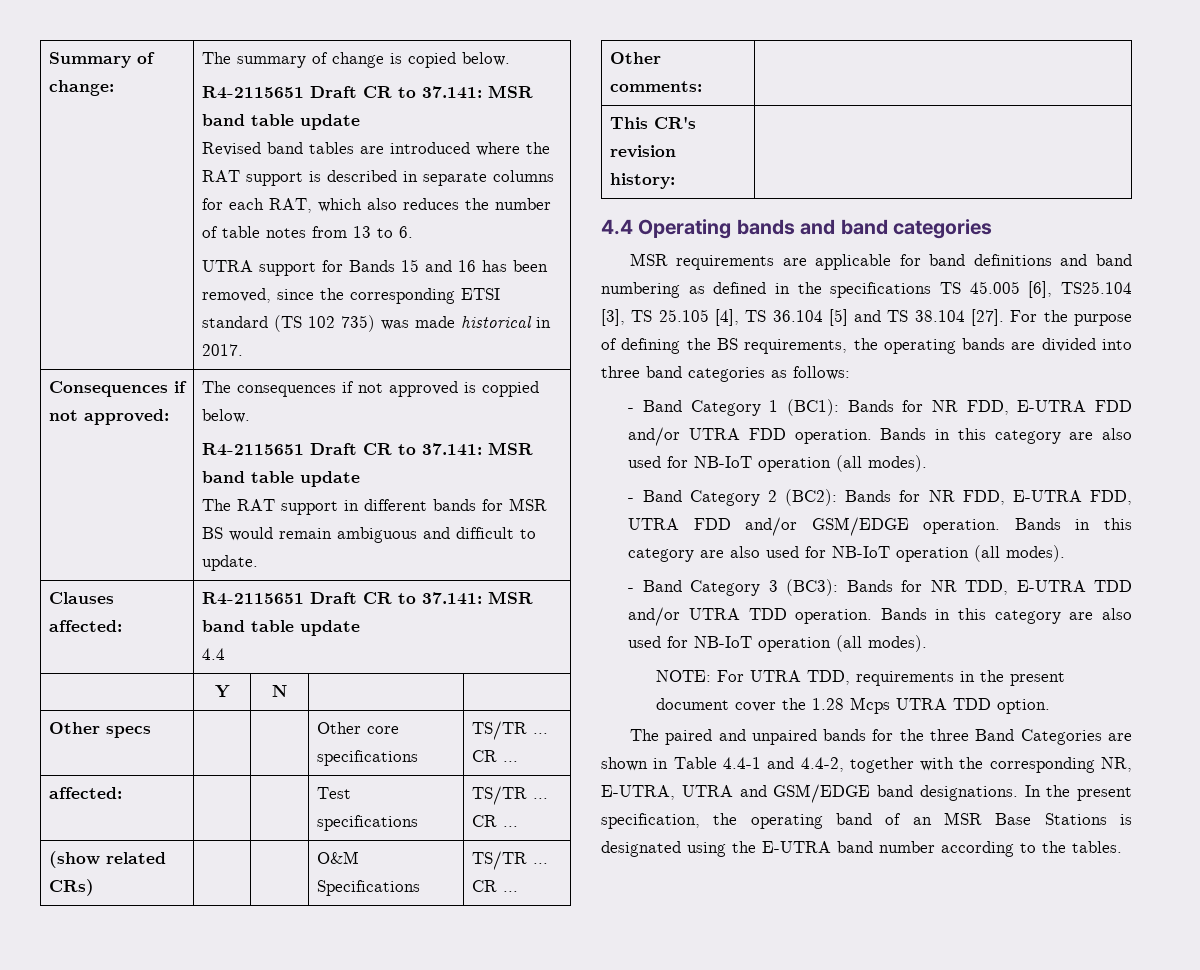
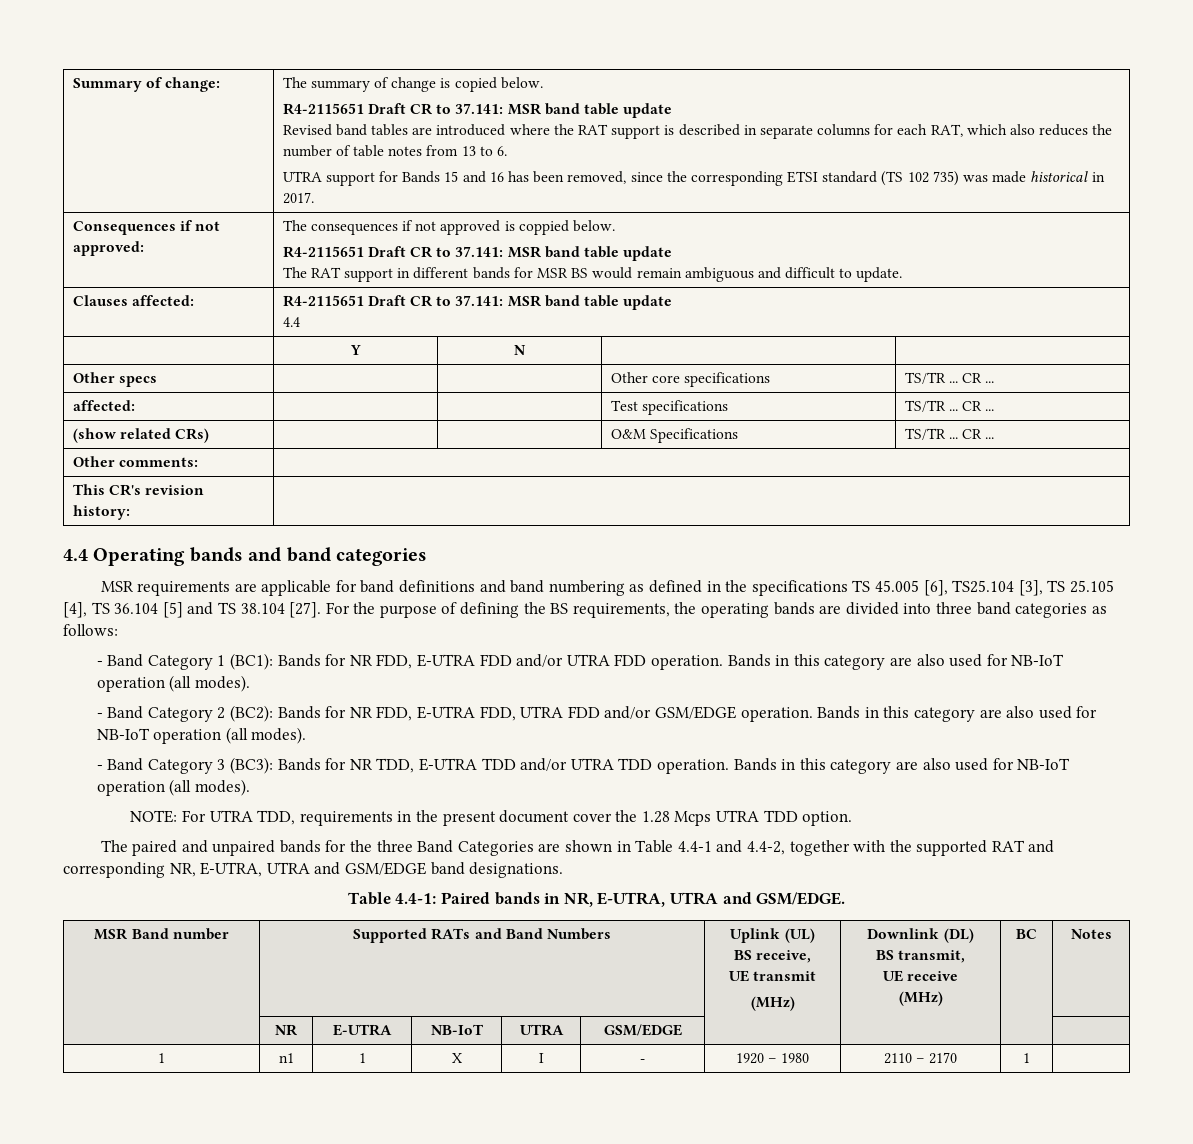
(984, 763) none -> [916,840,1055,856] supported RAT and
[1024,785,1132,801] [601,812,1132,829] [601,841,1122,857] In the present specification, the operating band of an MSR Base Stations is designated using the E-UTRA band number according to the tables. -> [347,892,846,907] [94,928,229,940] [353,928,611,943] [730,928,815,943] [733,950,812,963] [728,970,817,982] [750,996,795,1011] [867,928,974,943] [875,950,966,963] [882,970,959,982] [898,991,943,1006] [1016,929,1037,939] [1070,929,1112,939] [275,1024,297,1036] [333,1024,392,1036] [430,1024,483,1035] [519,1024,564,1036] [603,1024,682,1036] [158,1053,165,1063] [278,1053,294,1063] [358,1053,366,1063] [451,1053,462,1063] [538,1053,544,1063] [640,1059,645,1063] [735,1053,810,1064] [883,1052,958,1064] [1023,1053,1030,1063] // Table 4.4-1: Paired bands in NR, E-UTRA, UTRA and GSM/EDGE. // MSR Band number | Supported RATs and Band Numbers | Uplink (UL) // BS receive, // UE transmit // (MHz) | Downlink (DL) // BS transmit, // UE receive // (MHz) | BC | Notes // | NR | E-UTRA | NB-IoT | UTRA | GSM/EDGE | | | | // 1 | n1 | 1 | X | I | - | 1920 – 1980 | 2110 – 2170 | 1 |

